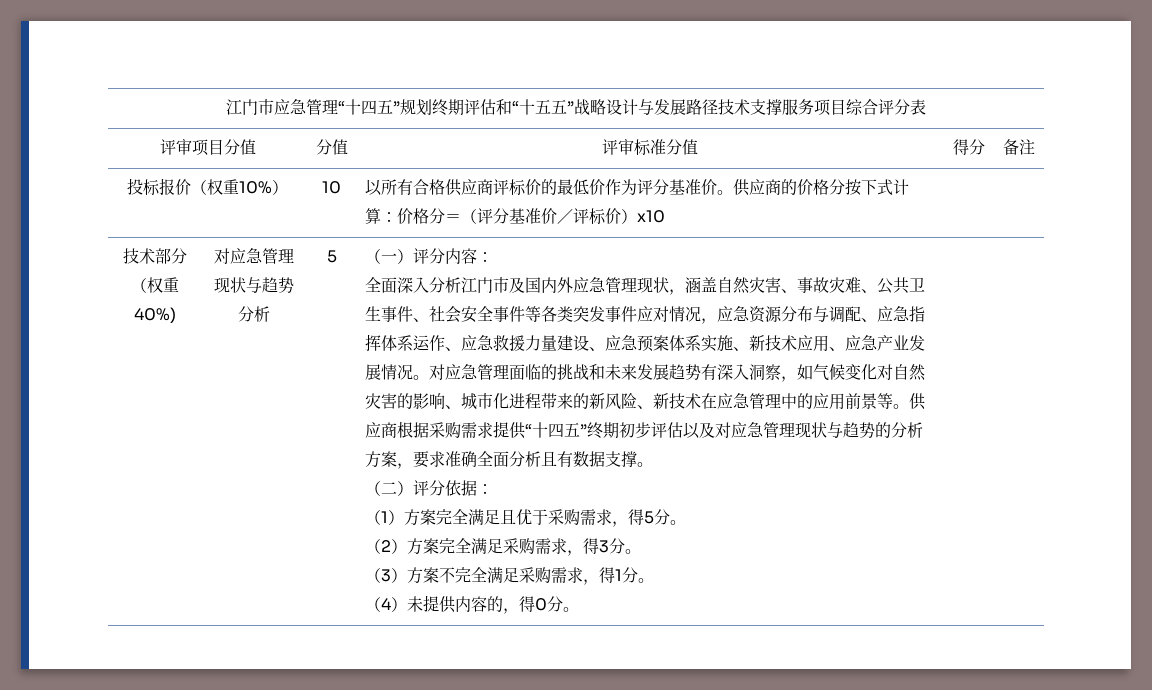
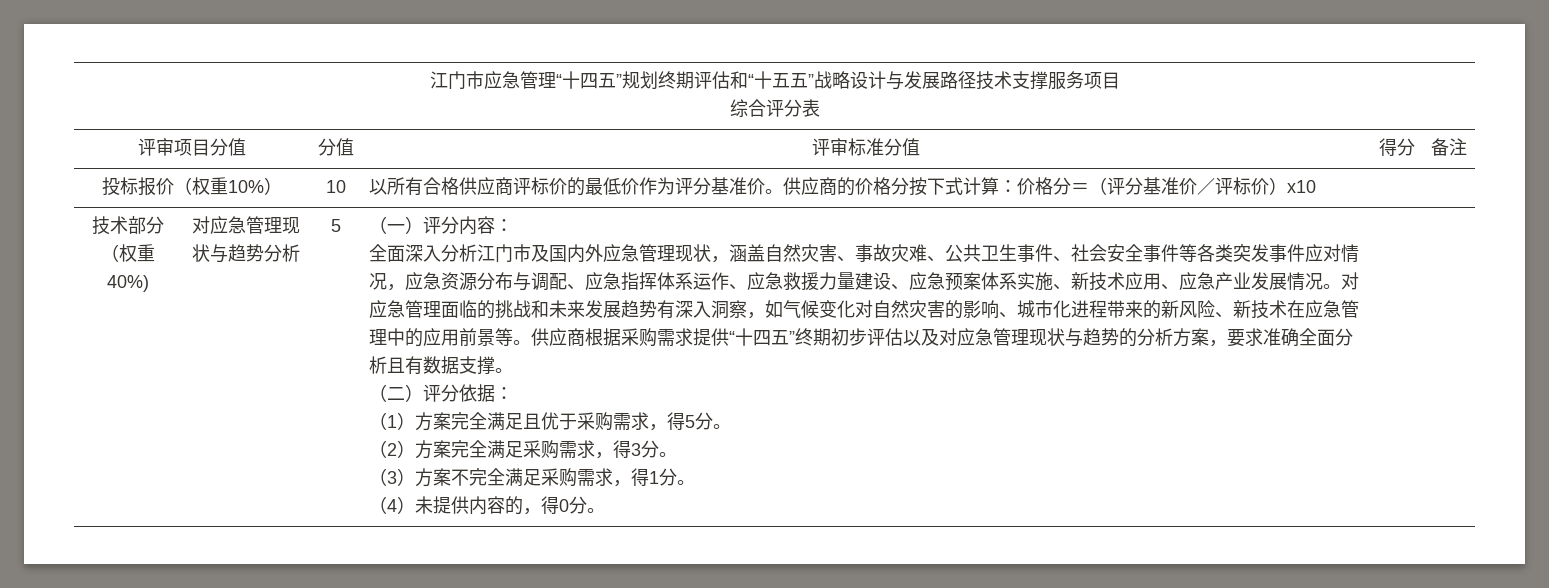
(847, 107) none -> (1120, 80) //

